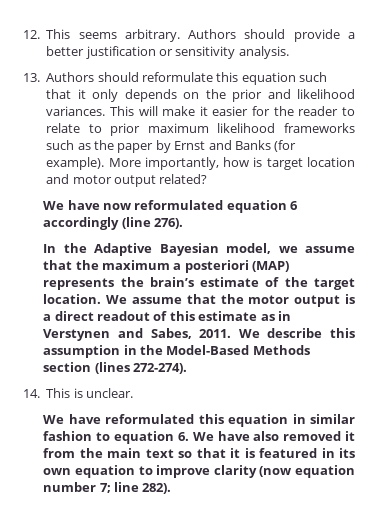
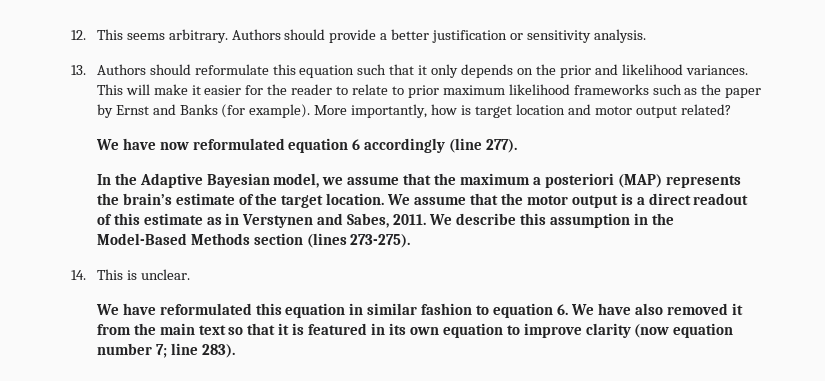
[154,218,184,229] 276). -> [486,139,518,153] 277).
[133,363,188,374] 272-274). -> [350,234,411,248] 273-275).
[142,483,172,494] 282). -> [201,344,235,358] 283).

